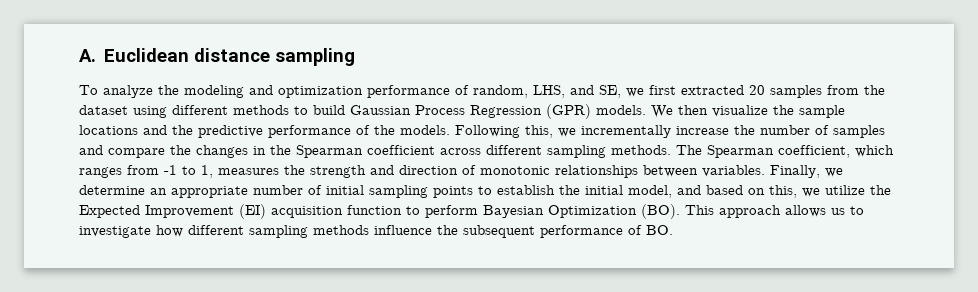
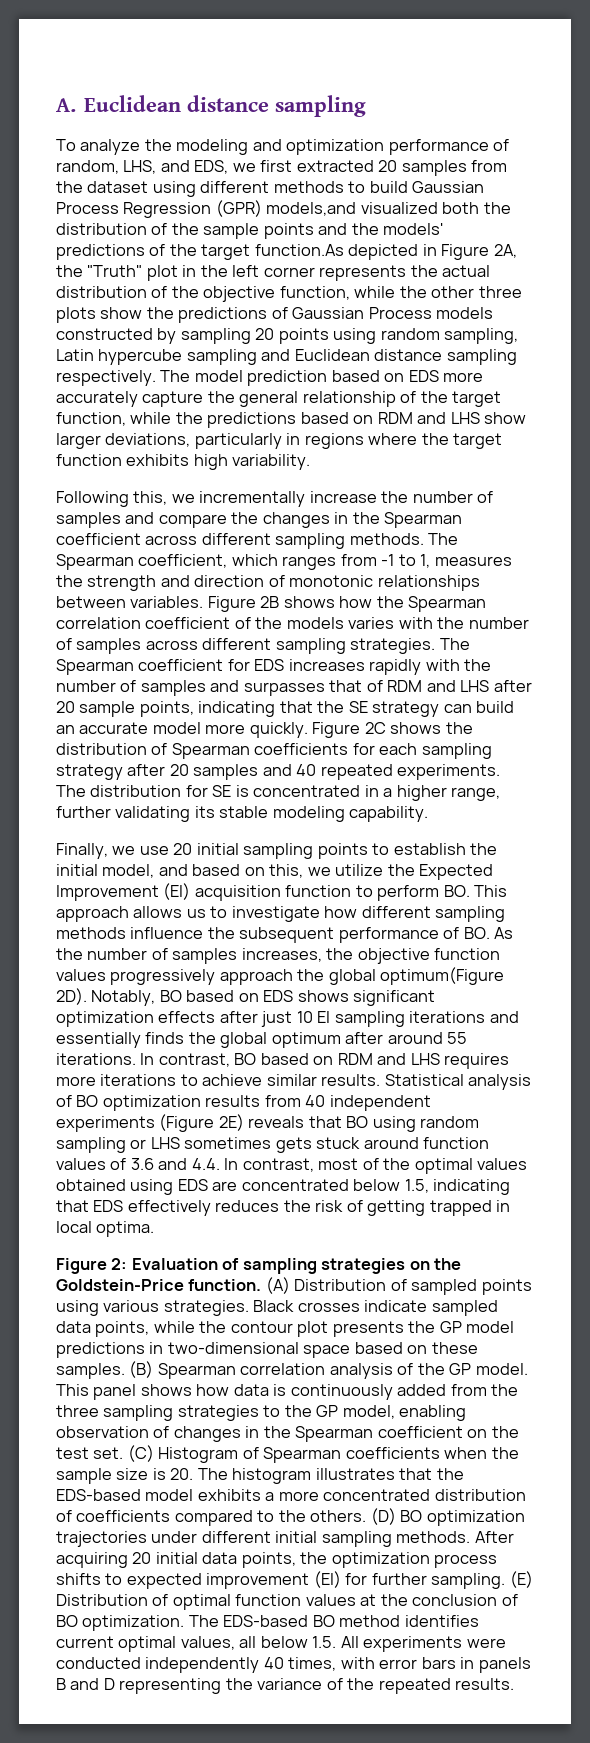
[599,85,621,98] SE, -> [194,160,229,174] EDS,
[596,105,845,118] [79,125,138,135] models. We then visualize the sample locations -> [266,202,511,216] [56,223,314,239] models,and visualized both the distribution of the sample points
[198,125,450,138] predictive performance of the models. -> [383,223,445,235] [56,244,517,260] [56,265,491,281] [56,286,522,302] [56,307,494,323] [56,328,519,344] [56,349,517,365] [56,370,484,386] [56,391,502,407] [56,412,527,428] [56,433,503,449] [56,454,311,470] models' predictions of the target function.As depicted in Figure 2A, the "Truth" plot in the left corner represents the actual distribution of the objective function, while the other three plots show the predictions of Gaussian Process models constructed by sampling 20 points using random sampling, Latin hypercube sampling and Euclidean distance sampling respectively. The model prediction based on EDS more accurately capture the general relationship of the target function, while the predictions based on RDM and LHS show larger deviations, particularly in regions where the target function exhibits high variability. //
[770,165,843,178] [79,185,322,198] Finally, we determine an appropriate number of -> [207,596,487,612] [56,617,529,629] [56,638,470,654] [56,659,492,675] [56,680,532,696] [56,701,515,717] [56,722,473,738] [56,743,492,759] [56,764,501,780] [56,785,501,801] [56,806,429,822] [56,843,193,859] Figure 2B shows how the Spearman correlation coefficient of the models varies with the number of samples across different sampling strategies. The Spearman coefficient for EDS increases rapidly with the number of samples and surpasses that of RDM and LHS after 20 sample points, indicating that the SE strategy can build an accurate model more quickly. Figure 2C shows the distribution of Spearman coefficients for each sampling strategy after 20 samples and 40 repeated experiments. The distribution for SE is concentrated in a higher range, further validating its stable modeling capability. // Finally, we use 20
[483,204,680,219] Bayesian Optimization (BO). -> [443,885,470,897] BO.
(673, 230) none -> [494,927,514,939] [56,948,501,964] [56,967,505,985] [56,988,436,1006] [56,1011,519,1027] [56,1032,468,1048] [56,1053,510,1069] [56,1074,532,1090] [56,1095,431,1111] [56,1114,480,1132] [56,1137,490,1153] [56,1158,528,1174] [56,1179,511,1195] [56,1200,511,1216] [56,1221,155,1237] [56,1258,462,1274] [56,1277,532,1295] [56,1300,498,1316] [56,1321,515,1337] [56,1342,478,1358] [56,1361,528,1379] [56,1384,519,1400] [56,1405,467,1421] [56,1426,519,1442] [56,1445,519,1463] [56,1468,464,1484] [56,1489,526,1501] [56,1508,525,1526] [56,1531,514,1547] [56,1552,498,1568] [56,1571,533,1589] [56,1594,518,1610] [56,1615,479,1631] [56,1636,506,1652] [56,1657,531,1673] [56,1678,515,1694] As the number of samples increases, the objective function values progressively approach the global optimum(Figure 2D). Notably, BO based on EDS shows significant optimization effects after just 10 EI sampling iterations and essentially finds the global optimum after around 55 iterations. In contrast, BO based on RDM and LHS requires more iterations to achieve similar results. Statistical analysis of BO optimization results from 40 independent experiments (Figure 2E) reveals that BO using random sampling or LHS sometimes gets stuck around function values of 3.6 and 4.4. In contrast, most of the optimal values obtained using EDS are concentrated below 1.5, indicating that EDS effectively reduces the risk of getting trapped in local optima. // Figure 2: Evaluation of sampling strategies on the Goldstein-Price function. (A) Distribution of sampled points using various strategies. Black crosses indicate sampled data points, while the contour plot presents the GP model predictions in two-dimensional space based on these samples. (B) Spearman correlation analysis of the GP model. This panel shows how data is continuously added from the three sampling strategies to the GP model, enabling observation of changes in the Spearman coefficient on the test set. (C) Histogram of Spearman coefficients when the sample size is 20. The histogram illustrates that the EDS-based model exhibits a more concentrated distribution of coefficients compared to the others. (D) BO optimization trajectories under different initial sampling methods. After acquiring 20 initial data points, the optimization process shifts to expected improvement (EI) for further sampling. (E) Distribution of optimal function values at the conclusion of BO optimization. The EDS-based BO method identifies current optimal values, all below 1.5. All experiments were conducted independently 40 times, with error bars in panels B and D representing the variance of the repeated results.

